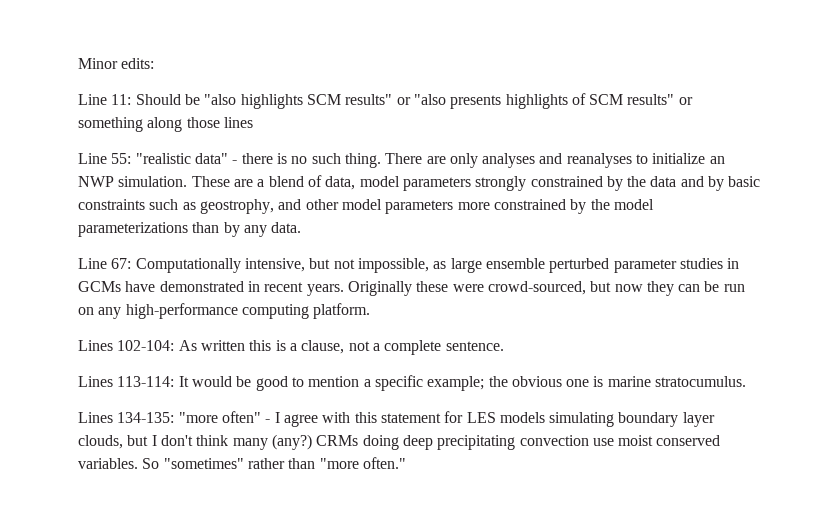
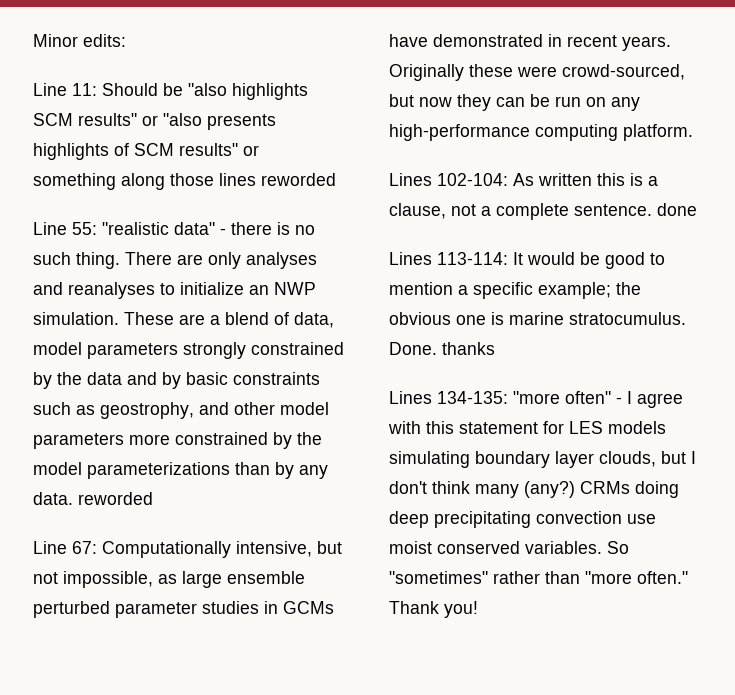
(253, 122) none -> [261,173,336,186] reworded
(302, 227) none -> [78,492,153,505] reworded
(504, 346) none -> [657,203,697,216] done
(747, 381) none -> [389,342,495,355] Done. thanks
(406, 463) none -> [389,601,478,618] Thank you!

